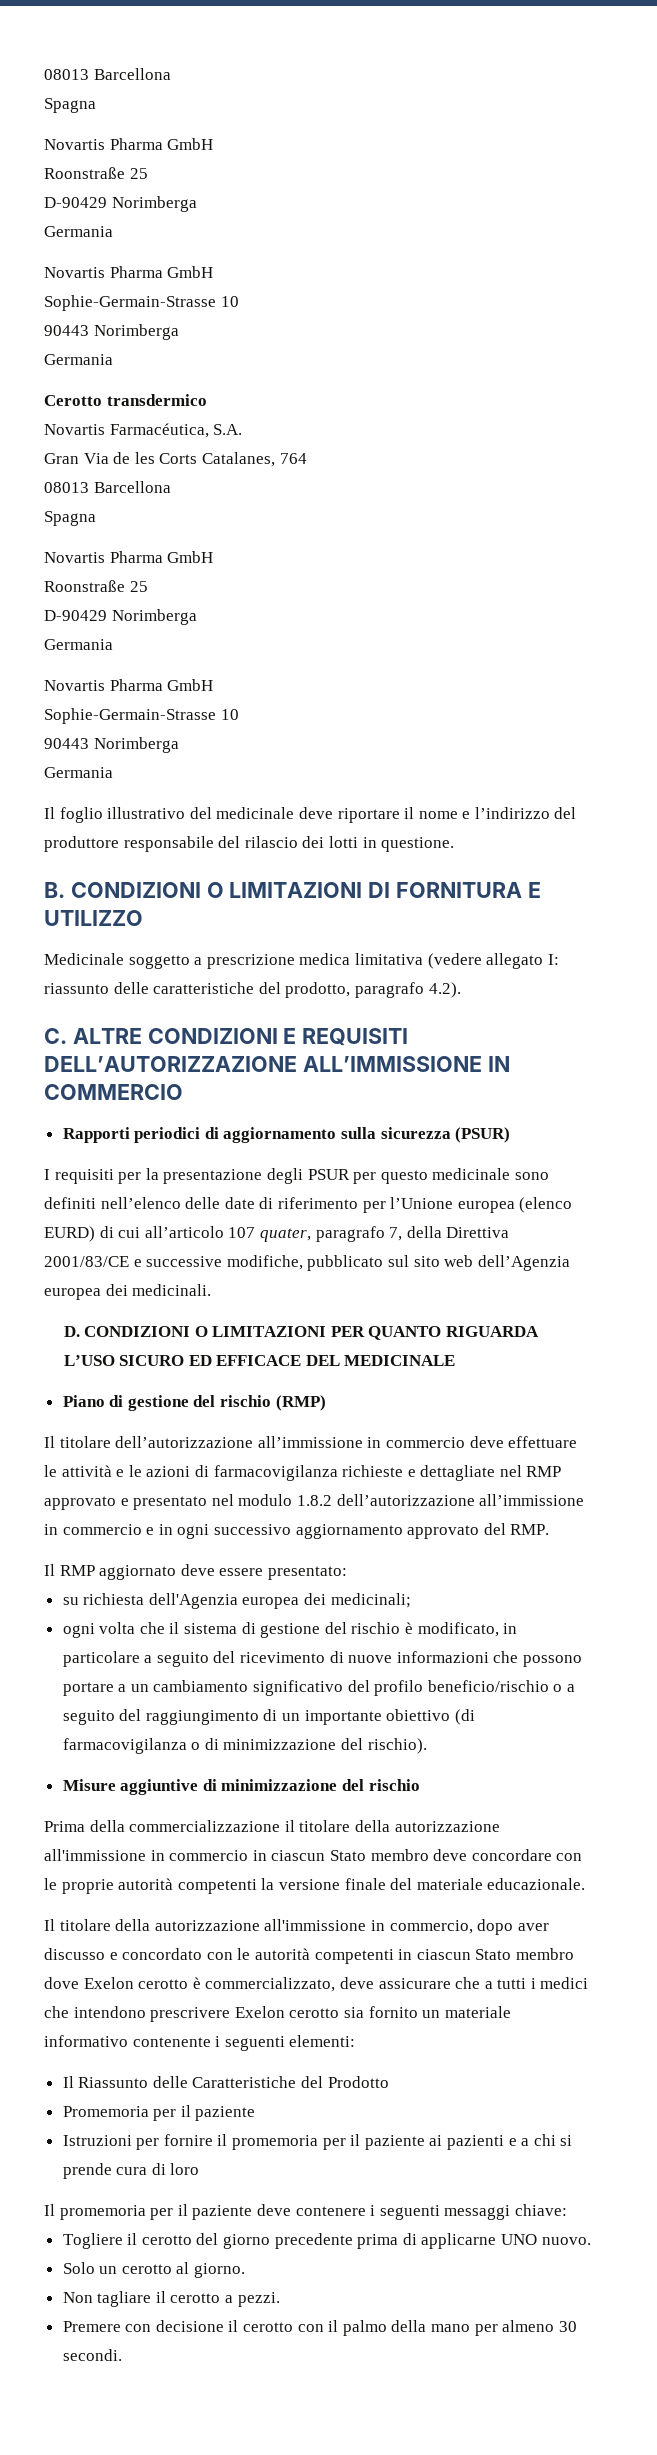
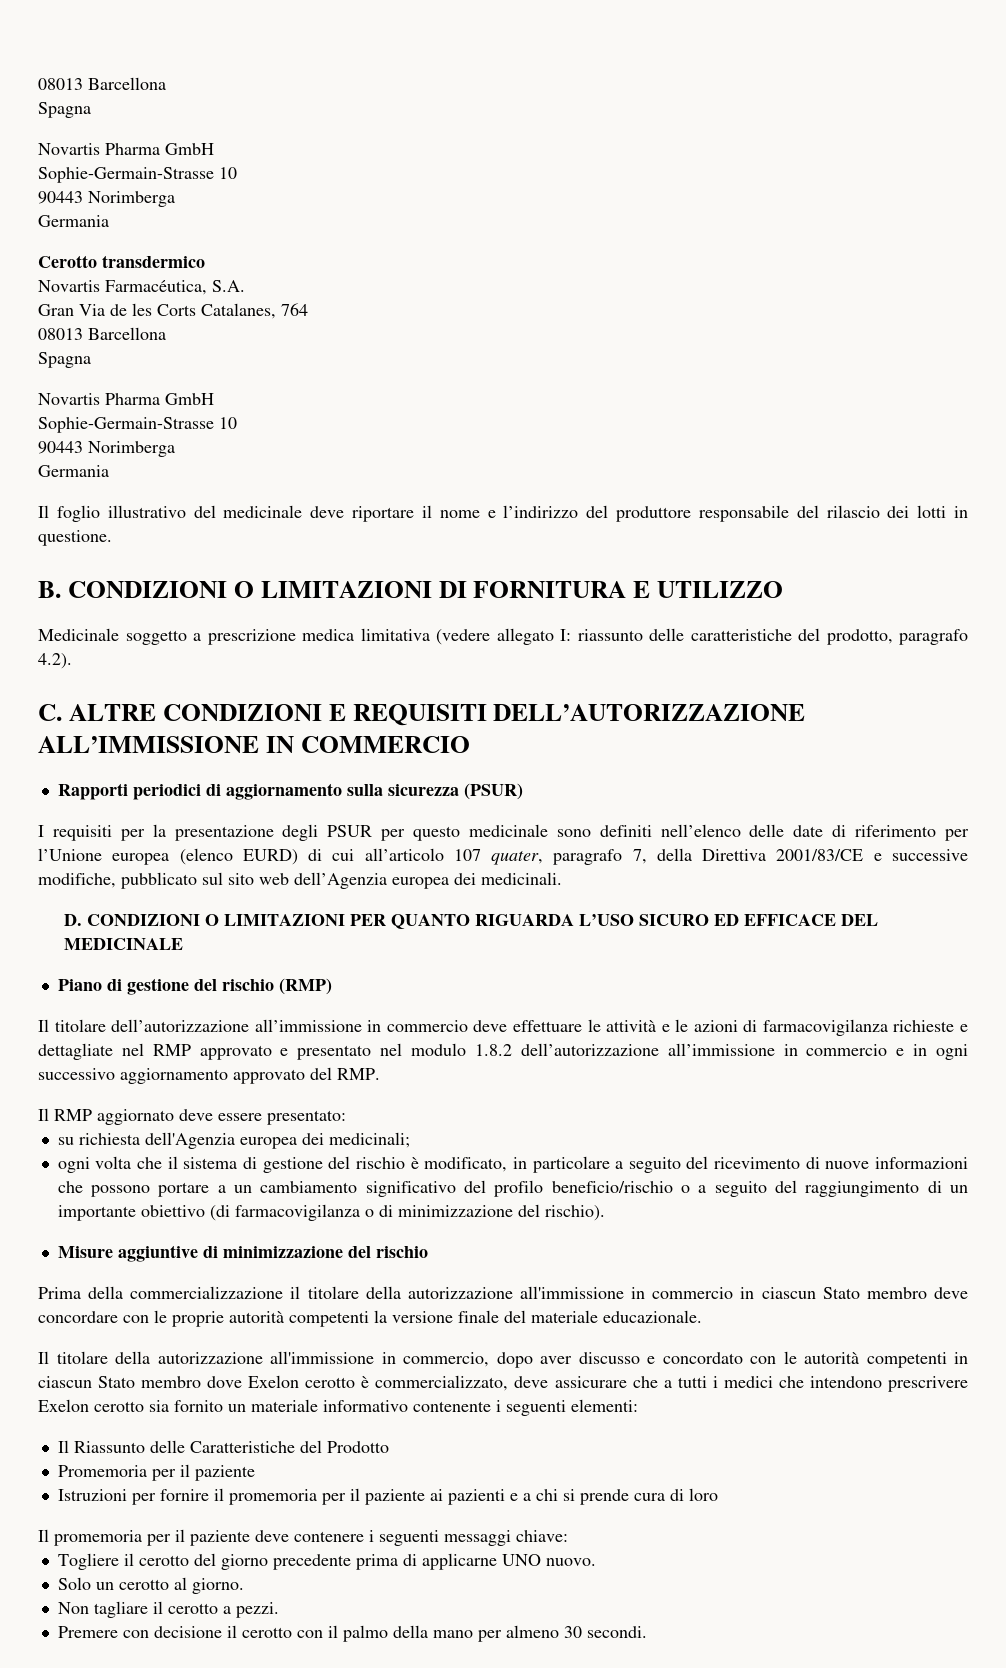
[44,68,171,80] [44,98,96,113] [44,138,214,150] [44,167,148,179] [44,196,197,212] [44,226,113,237] [44,266,214,278] 08013 Barcellona // Spagna // Novartis Pharma GmbH // Roonstraße 25 // D-90429 Norimberga // Germania // Novartis Pharma GmbH -> [38,77,166,90] [38,102,91,118] [38,143,214,155] 08013 Barcellona // Spagna // Novartis Pharma GmbH
[44,580,148,592] [44,609,197,625] [44,639,113,650] [44,679,214,691] // Roonstraße 25 // D-90429 Norimberga // Germania // Novartis Pharma GmbH -> (214, 399) none

